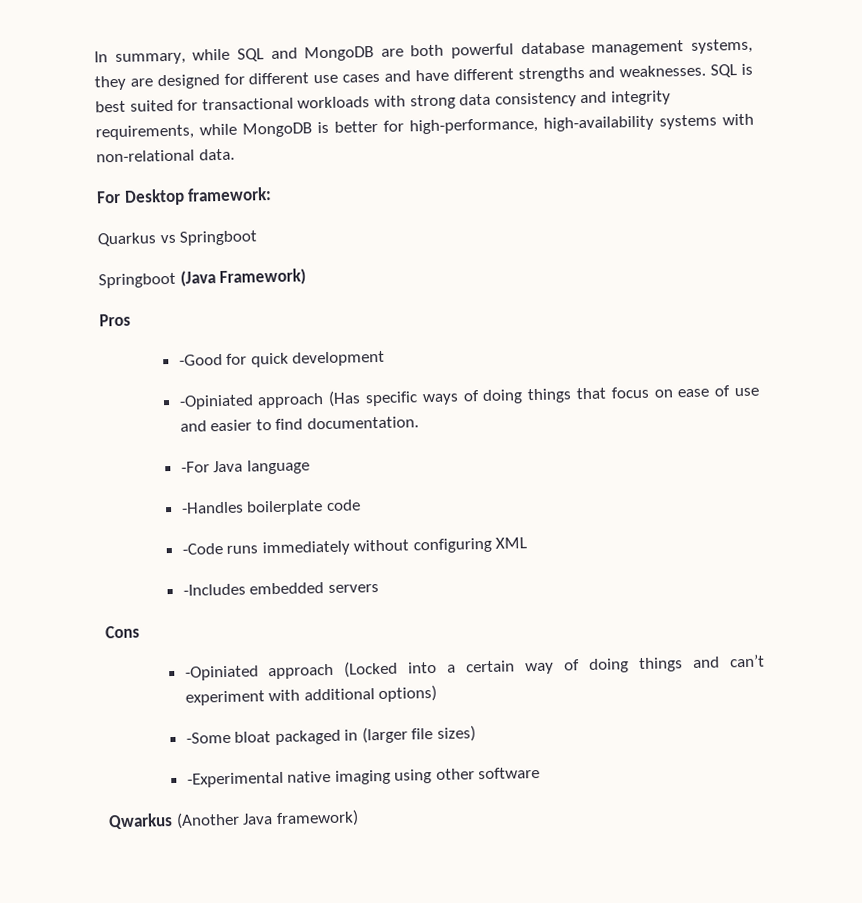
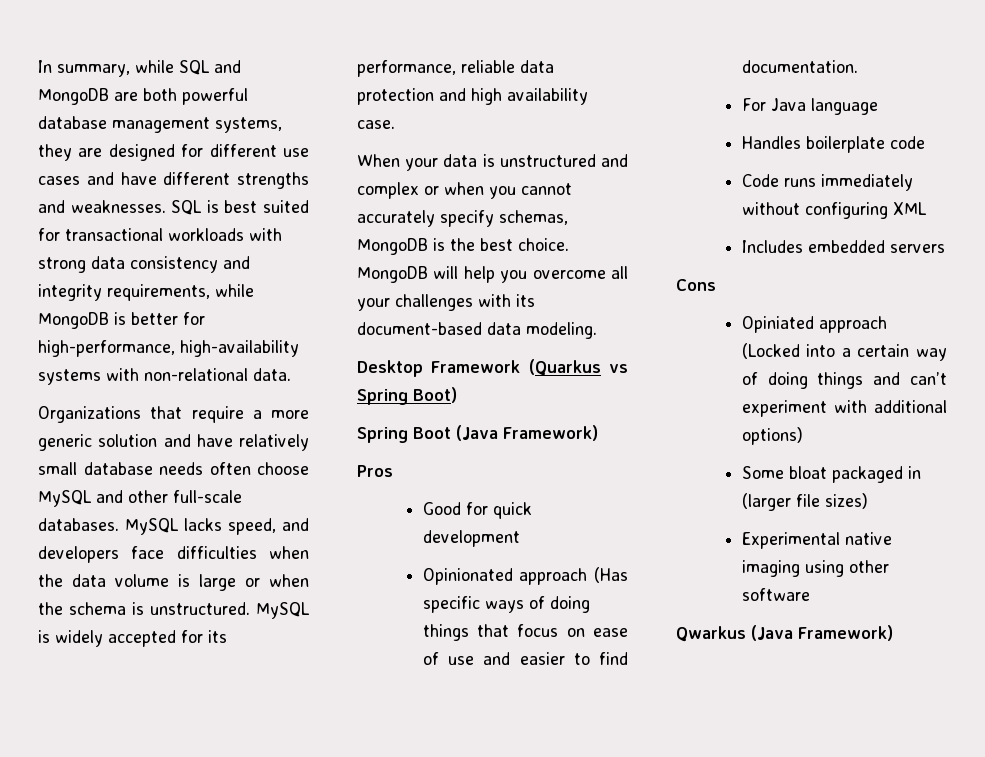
[96,187,273,206] [97,230,258,247] [98,272,176,289] For Desktop framework: // Quarkus vs Springboot // Springboot -> [38,406,309,423] [38,434,309,451] [38,462,309,475] [38,490,242,507] [38,518,309,535] [38,546,309,563] [38,574,309,591] [38,602,310,619] [38,630,227,647] [357,60,554,77] [357,88,588,105] [357,120,395,129] [357,154,628,171] [357,182,572,199] [357,210,568,227] [357,238,569,255] [357,266,628,283] [357,294,535,311] [357,322,597,339] [357,359,628,377] [357,387,457,405] [357,427,451,443] Organizations that require a more generic solution and have relatively small database needs often choose MySQL and other full-scale databases. MySQL lacks speed, and developers face difficulties when the data volume is large or when the schema is unstructured. MySQL is widely accepted for its performance, reliable data protection and high availability case. // When your data is unstructured and complex or when you cannot accurately specify schemas, MongoDB is the best choice. MongoDB will help you overcome all your challenges with its document-based data modeling. // Desktop Framework (Quarkus vs Spring Boot) // Spring Boot
[178,353,223,366] -Good -> [422,502,461,515] Good
[178,394,254,410] -Opiniated -> [422,568,513,585] Opinionated
[180,461,210,473] -For -> [741,98,766,111] For
[180,501,244,514] -Handles -> [741,136,801,149] Handles
[181,543,223,555] -Code -> [741,174,779,187] Code
[182,583,246,596] -Includes -> [741,240,803,253] Includes
[184,665,259,681] -Opiniated -> [741,316,814,333] Opiniated
[185,731,231,744] -Some -> [741,466,784,479] Some
[186,771,284,788] -Experimental -> [741,532,840,549] Experimental
[175,809,359,829] (Another Java framework) -> [751,625,893,641] (Java Framework)

